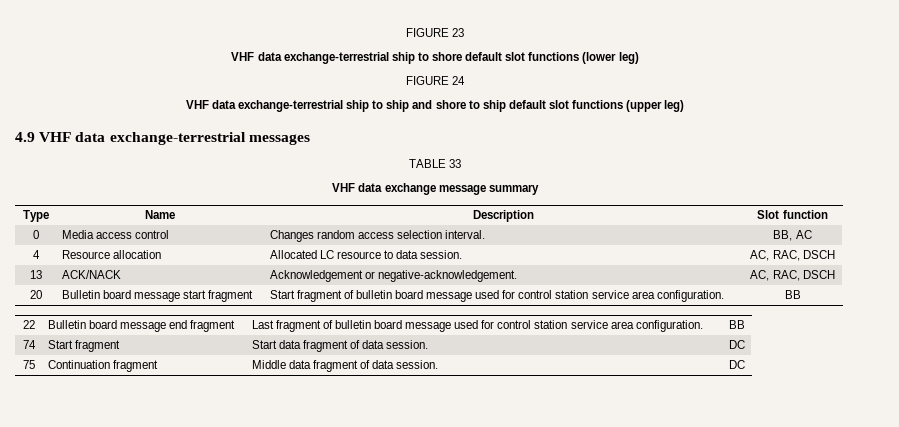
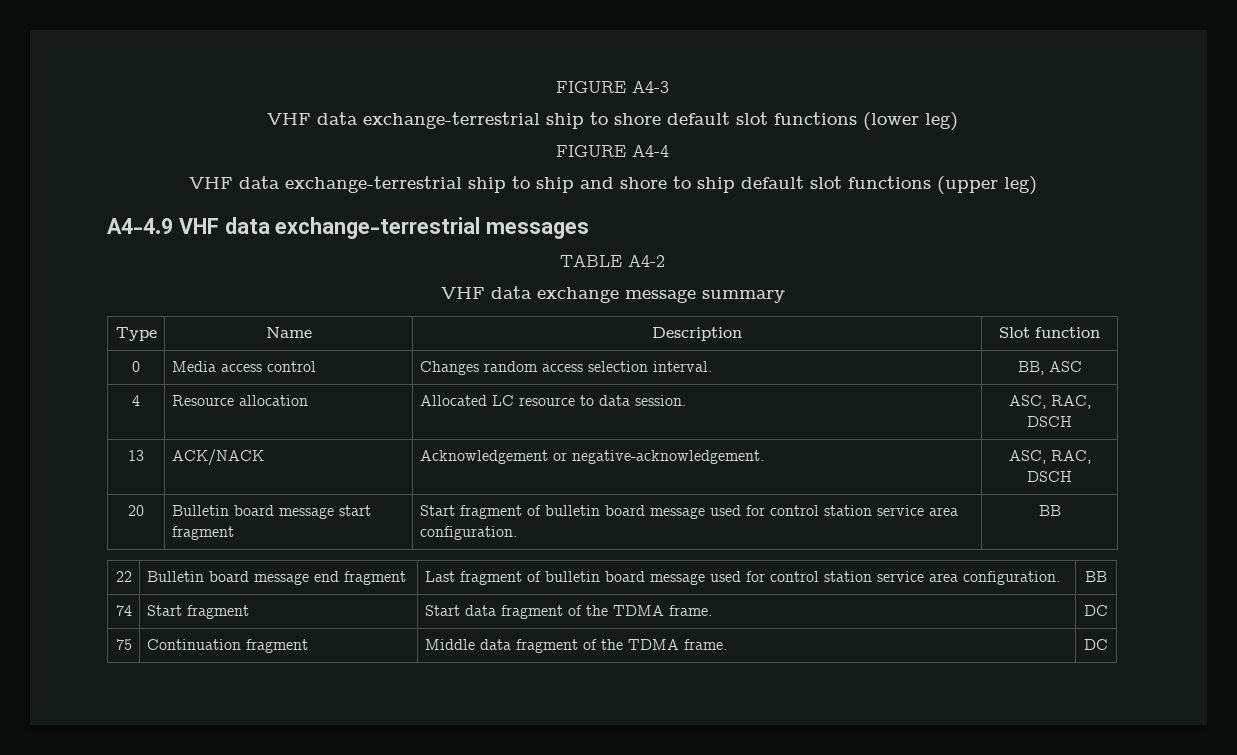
[405,28,465,37] FIGURE 23 -> [556,80,669,93] FIGURE A4-3
[452,76,466,85] 24 -> [632,144,669,157] A4-4
[15,132,35,142] 4.9 -> [107,218,173,234] A4-4.9
[449,159,462,168] 33 -> [628,254,665,267] A4-2
[795,230,812,239] AC -> [1048,361,1082,372] ASC
[750,250,770,261] AC, -> [1008,395,1046,409] ASC,
[750,270,770,281] AC, -> [1008,450,1046,464] ASC,
[361,340,429,349] data session. -> [585,605,712,616] the TDMA frame.
[371,360,439,369] data session. -> [600,639,727,650] the TDMA frame.

